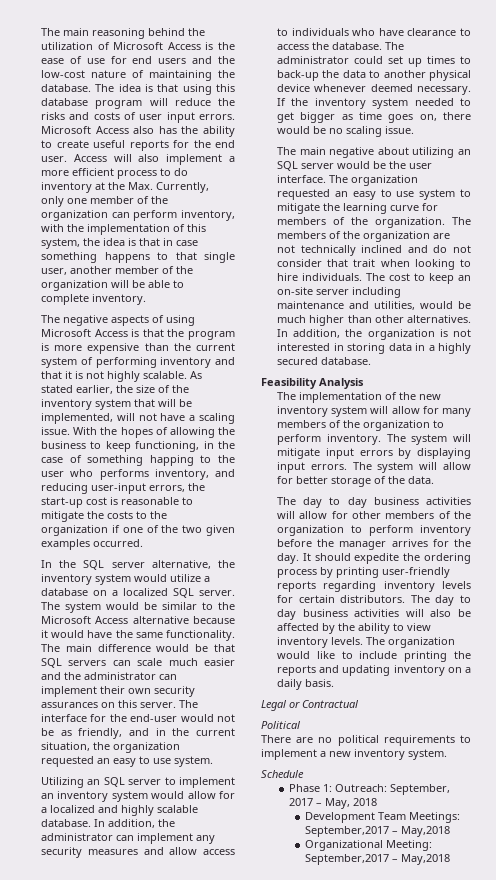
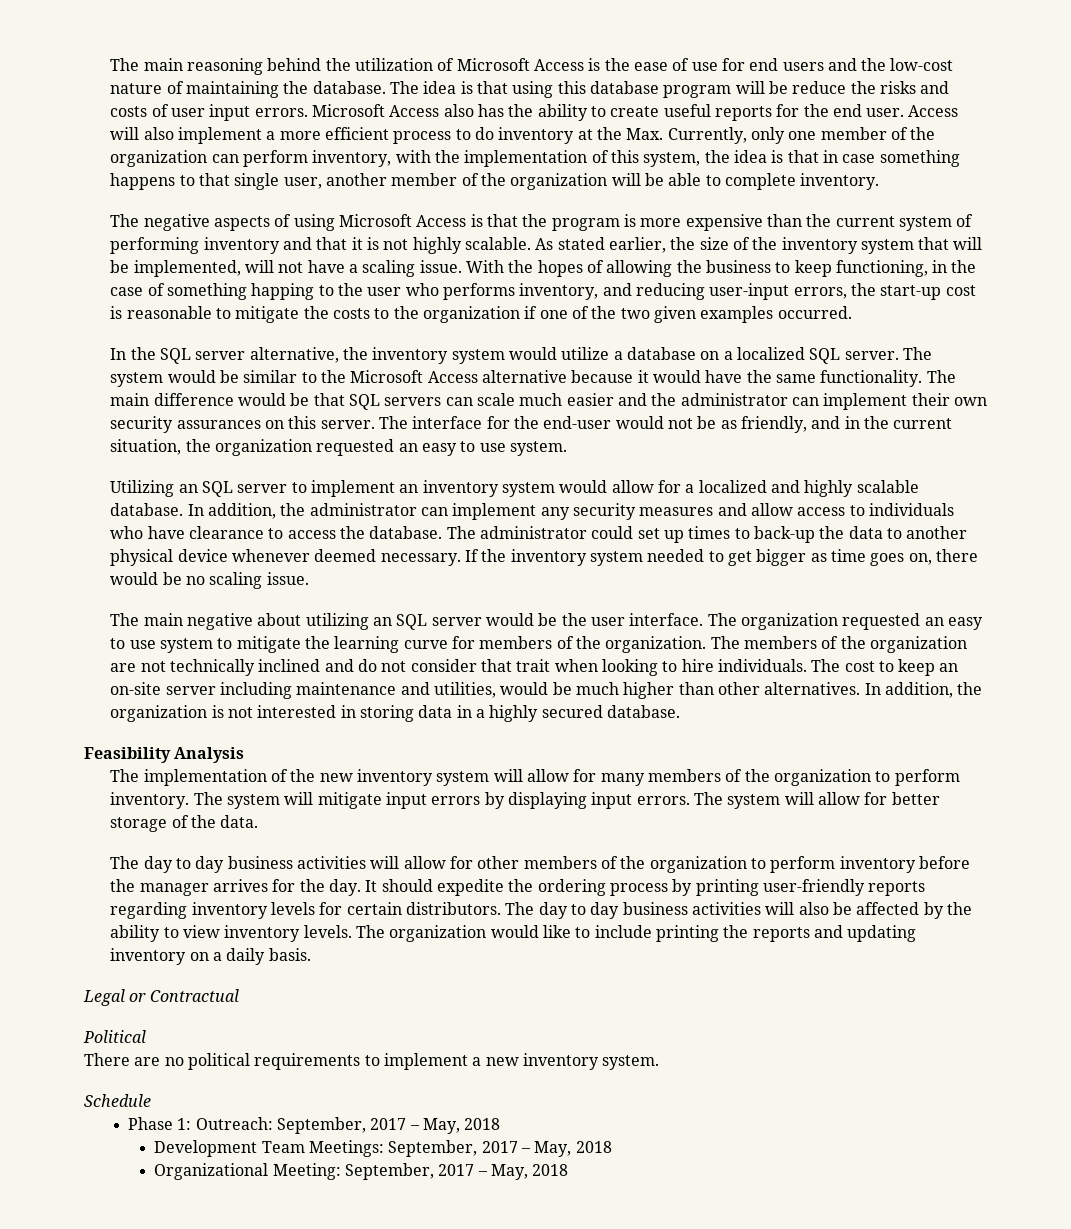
(168, 102) none -> [768,81,788,94] be
[305,826,451,837] [305,840,433,851] [305,854,451,865] September,2017 – May,2018 // Organizational Meeting: September,2017 – May,2018 -> [388,1140,612,1157] [154,1163,569,1180] September, 2017 – May, 2018 // Organizational Meeting: September, 2017 – May, 2018

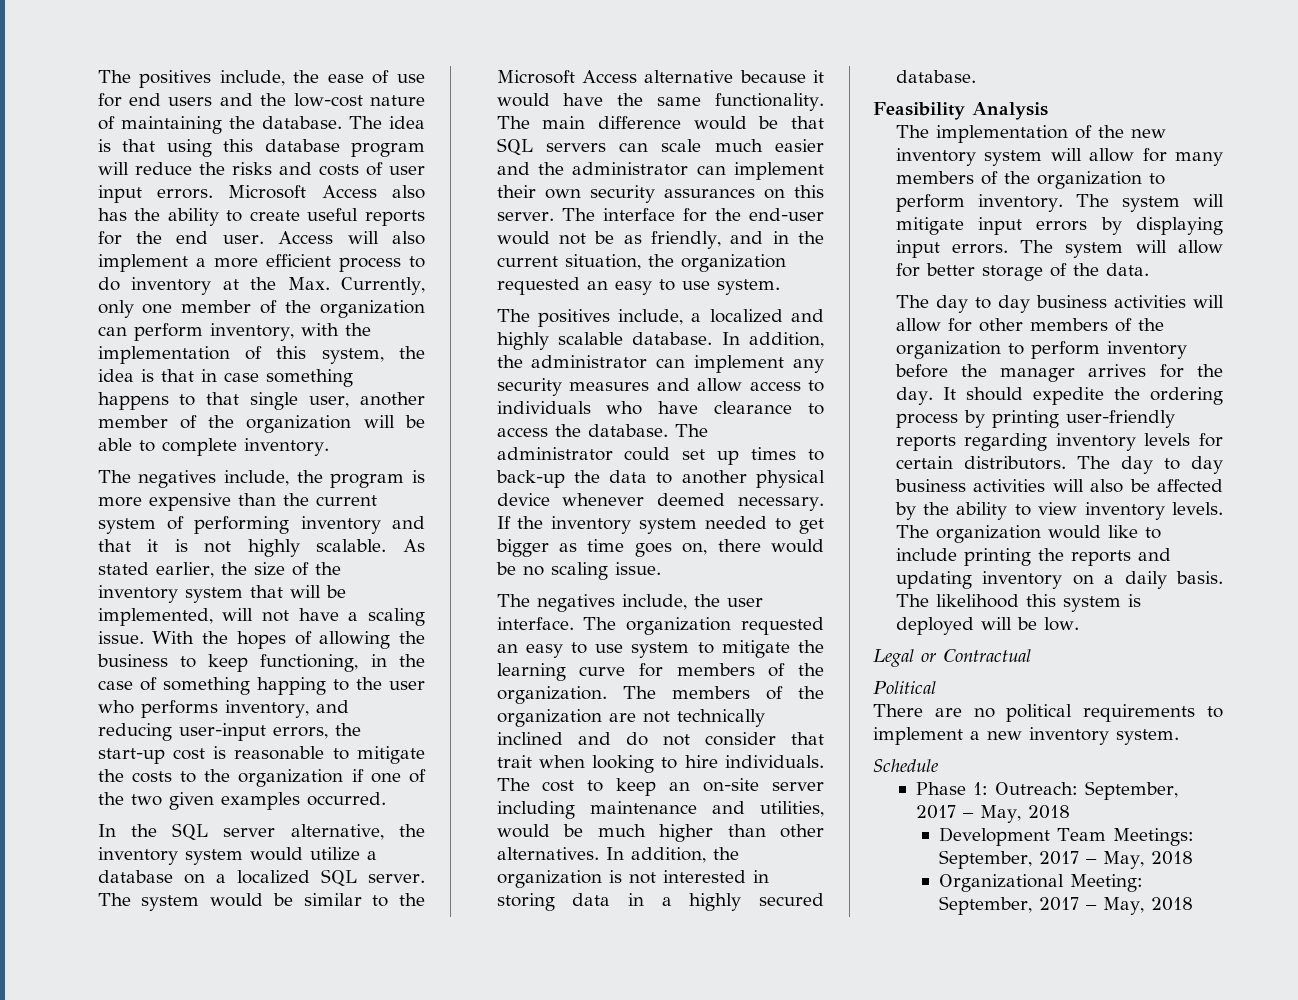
[110,58,601,75] The main reasoning behind the utilization of Microsoft Access is -> [97,70,285,88] The positives include,
[768,81,788,94] be -> (129, 168) none
[143,214,518,231] negative aspects of using Microsoft Access is that -> [138,470,289,488] negatives include,
[110,480,681,497] Utilizing an SQL server to implement an inventory system would allow for -> [496,309,684,327] The positives include,
[143,613,558,630] main negative about utilizing an SQL server would be -> [536,594,687,612] negatives include,
(311, 954) none -> [895,594,1141,612] [895,617,1079,635] The likelihood this system is deployed will be low.

